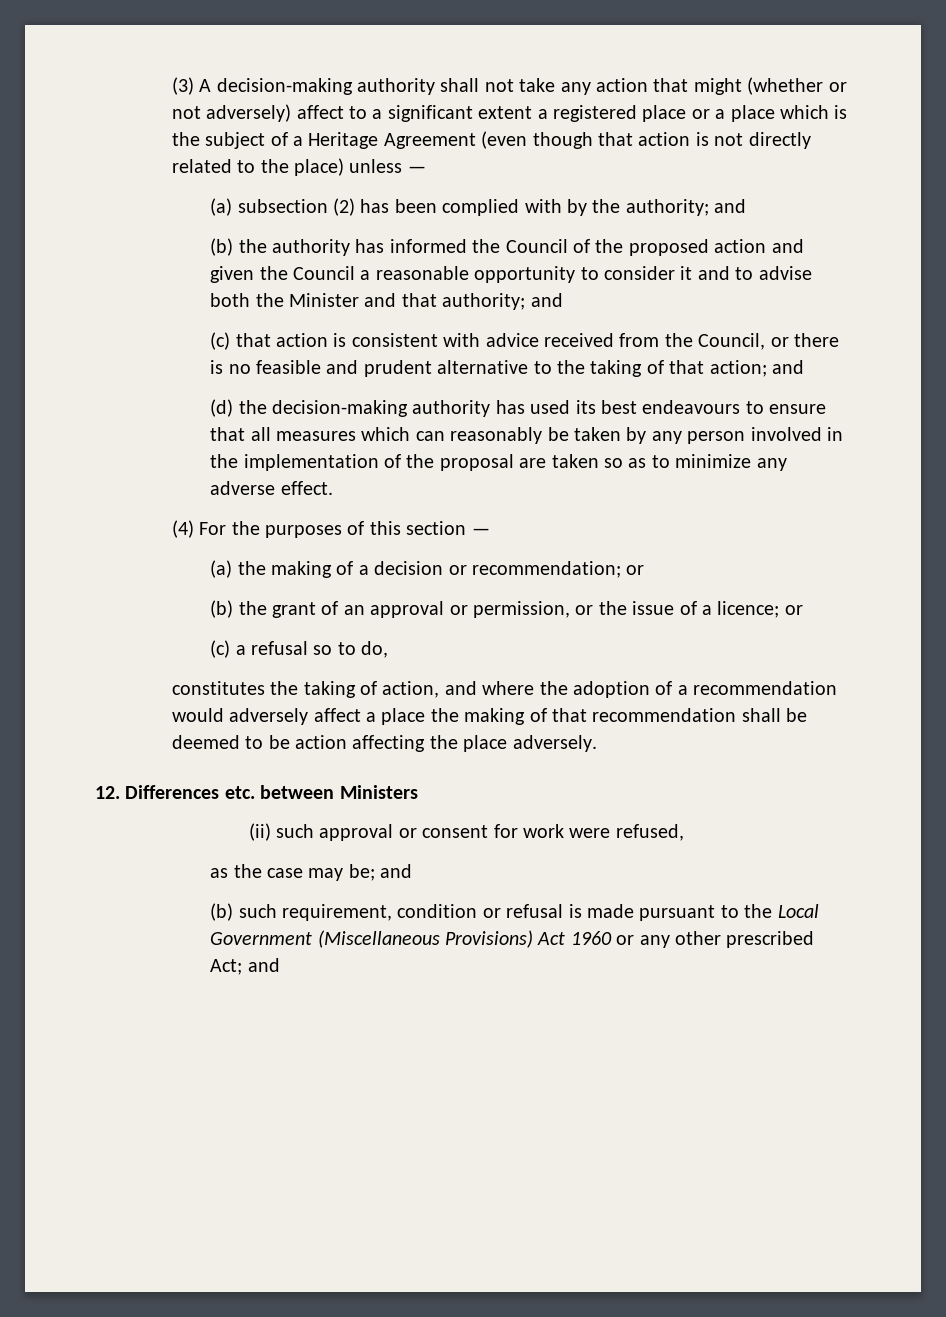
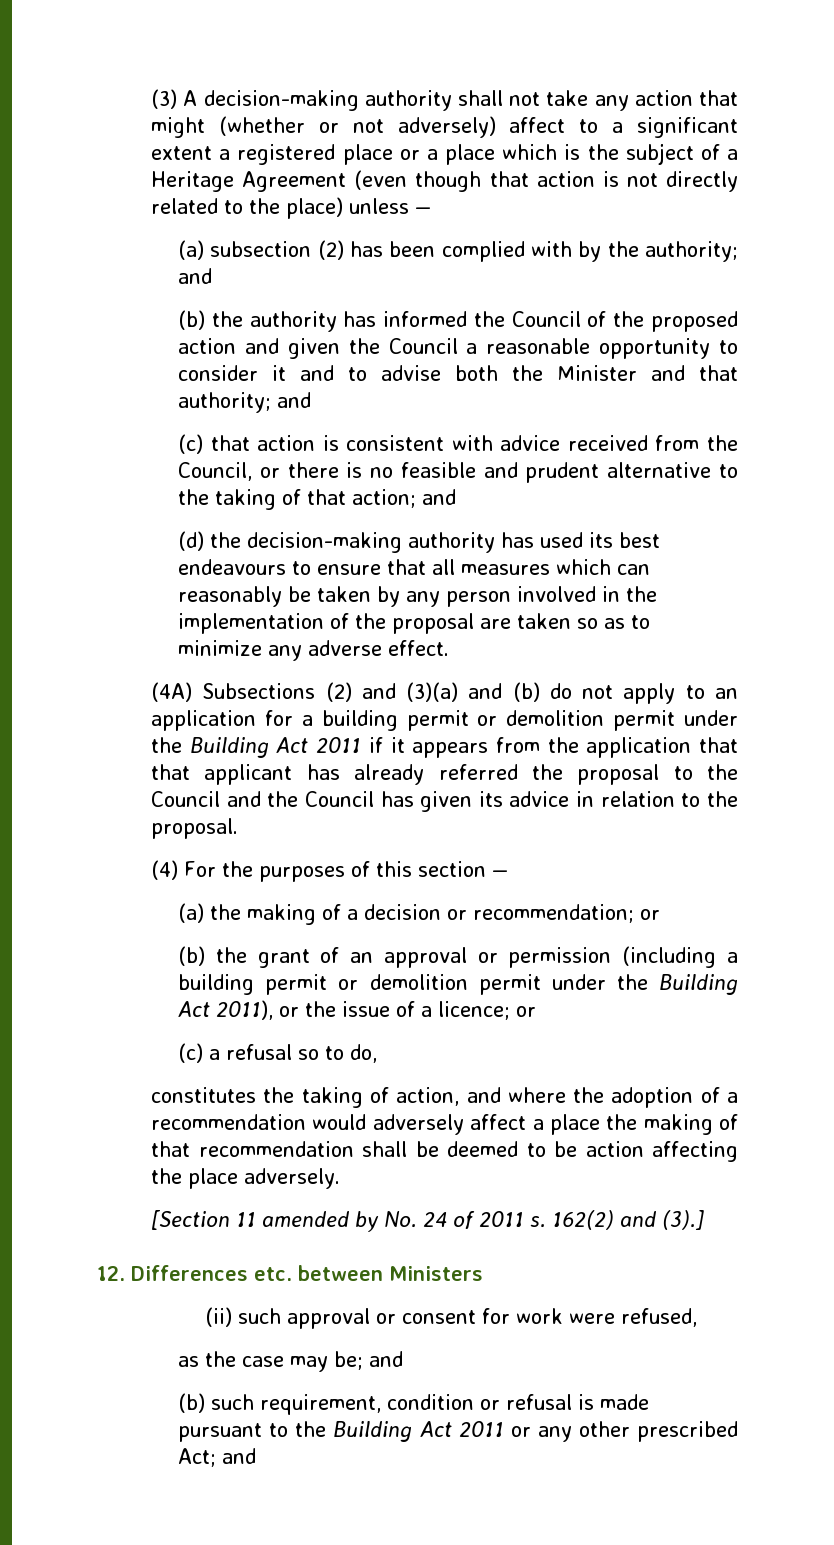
(333, 488) none -> [151,682,739,704] [151,710,739,731] [151,737,739,758] [151,764,739,785] [151,791,739,812] [151,818,239,839] // (4A) Subsections (2) and (3)(a) and (b) do not apply to an application for a building permit or demolition permit under the Building Act 2011 if it appears from the application that that applicant has already referred the proposal to the Council and the Council has given its advice in relation to the proposal.
[473,601,571,618] permission, -> [508,946,739,968] [178,974,738,995] [178,1000,274,1020] permission (including a building permit or demolition permit under the Building Act 2011),
(597, 743) none -> [151,1210,705,1232] // [Section 11 amended by No. 24 of 2011 s. 162(2) and (3).]
[777,904,819,918] [210,930,612,948] Local Government (Miscellaneous Provisions) Act 1960 -> [333,1421,504,1442] Building Act 2011

